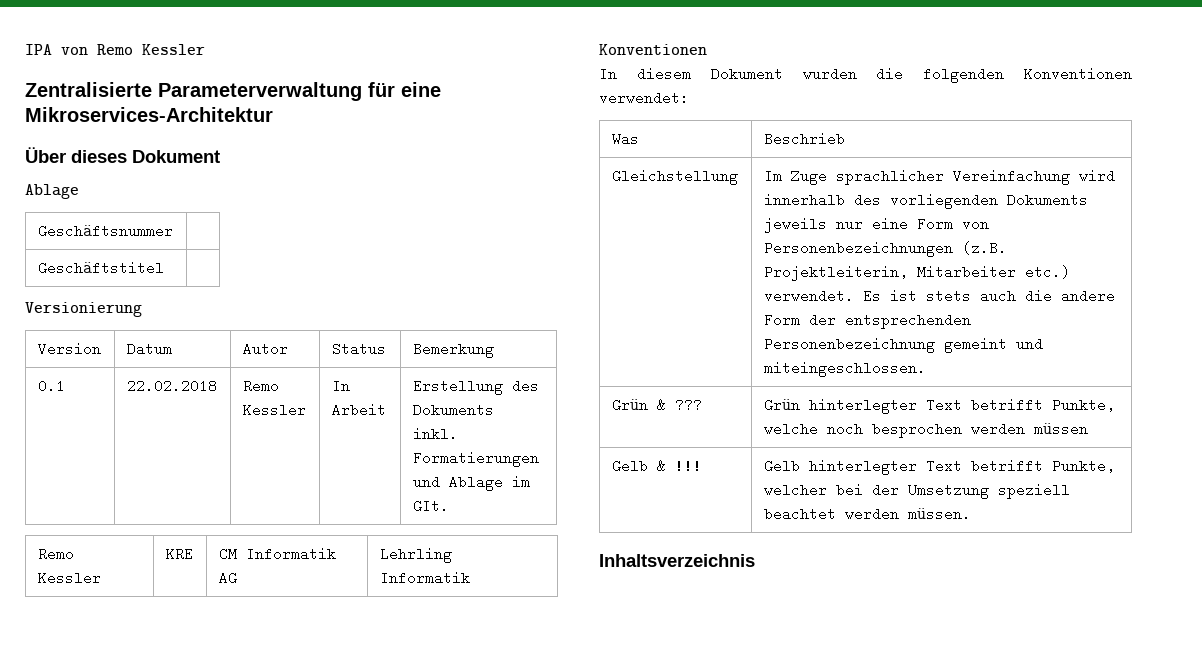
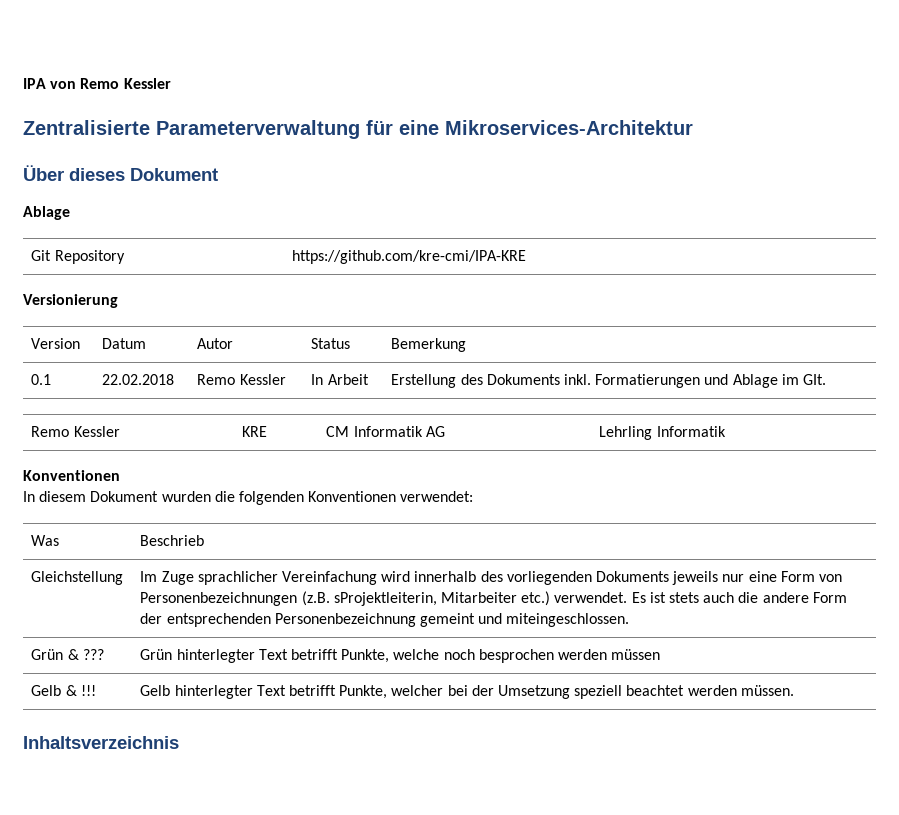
[37,224,173,238] [37,261,164,275] Geschäftsnummer | // Geschäftstitel | -> [31,250,125,264] [292,250,527,264] Git Repository | https://github.com/kre-cmi/IPA-KRE
[763,265,908,281] Projektleiterin, -> [333,592,437,606] sProjektleiterin,

